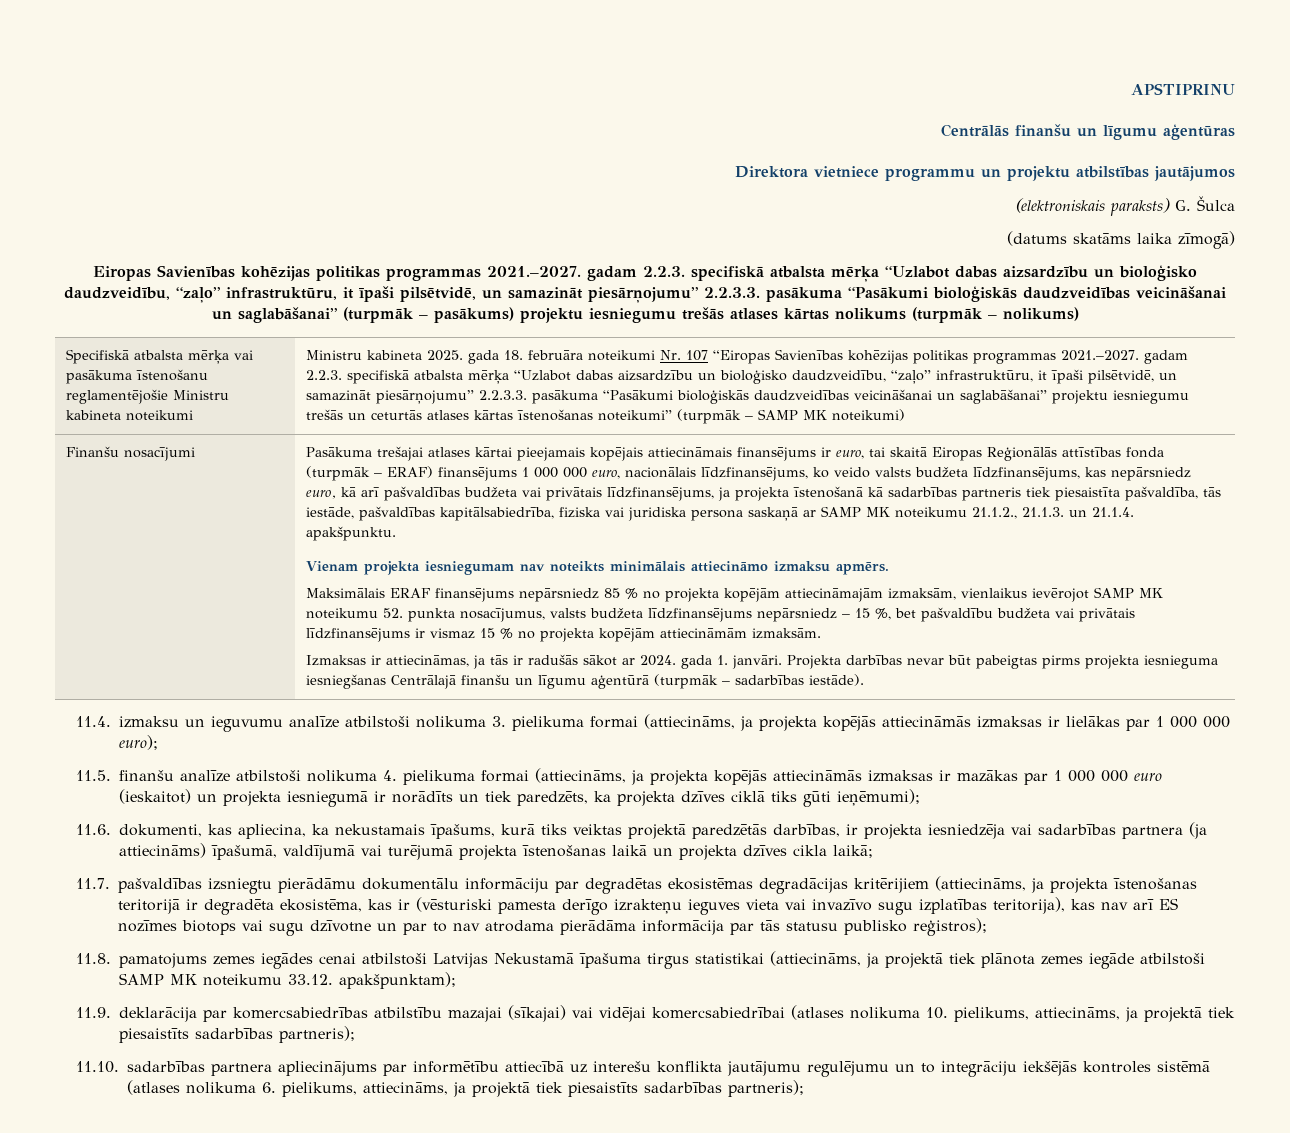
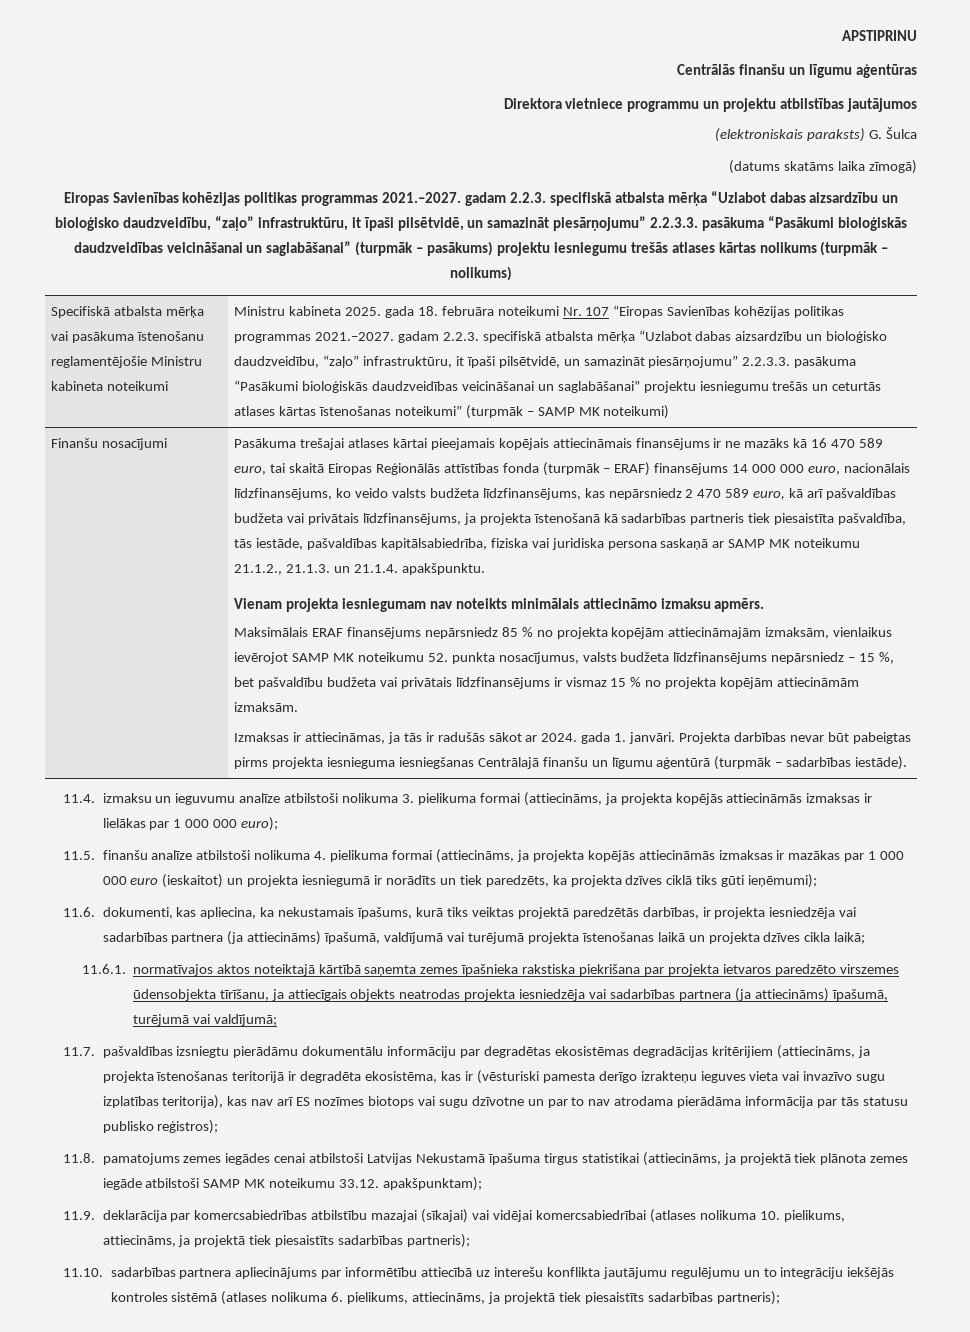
(832, 452) none -> [725,438,883,448] ne mazāks kā 16 470 589
[522,467,530,477] 1 -> [732,464,749,473] 14
(1192, 474) none -> [685,488,750,498] 2 470 589
(874, 851) none -> [81,964,899,976] [132,988,888,1002] [132,1014,277,1026] // 11.6.1. normatīvajos aktos noteiktajā kārtībā saņemta zemes īpašnieka rakstiska piekrišana par projekta ietvaros paredzēto virszemes ūdensobjekta tīrīšanu, ja attiecīgais objekts neatrodas projekta iesniedzēja vai sadarbības partnera (ja attiecināms) īpašumā, turējumā vai valdījumā;

